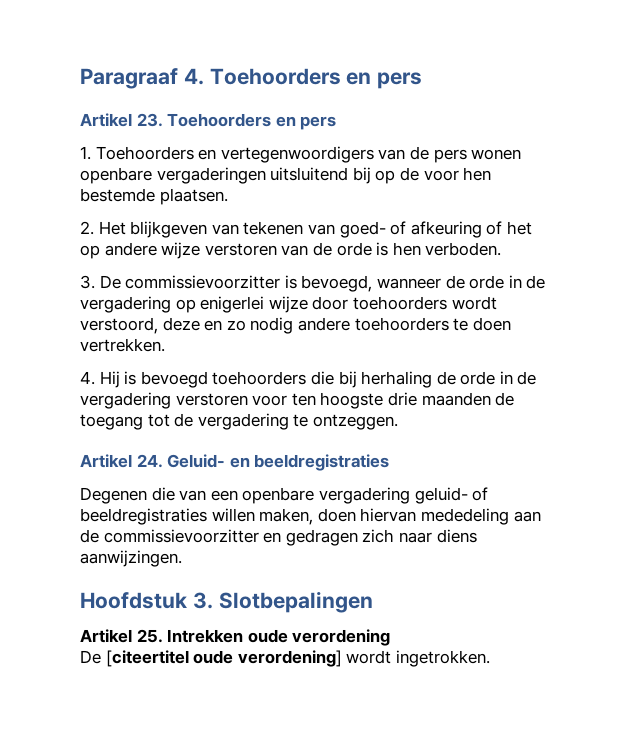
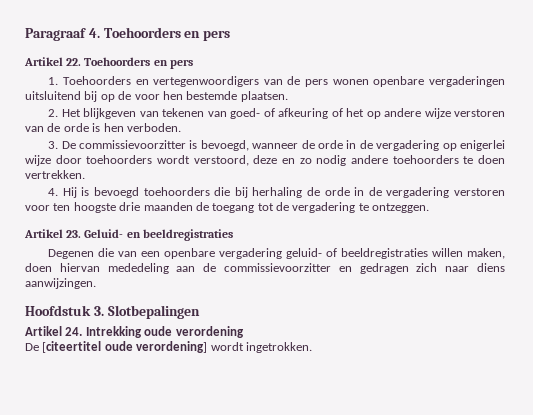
[136,113,163,127] 23. -> [66,58,82,66] 22.
[136,454,163,468] 24. -> [66,230,82,238] 23.
[136,629,244,643] 25. Intrekken -> [65,326,142,338] 24. Intrekking

